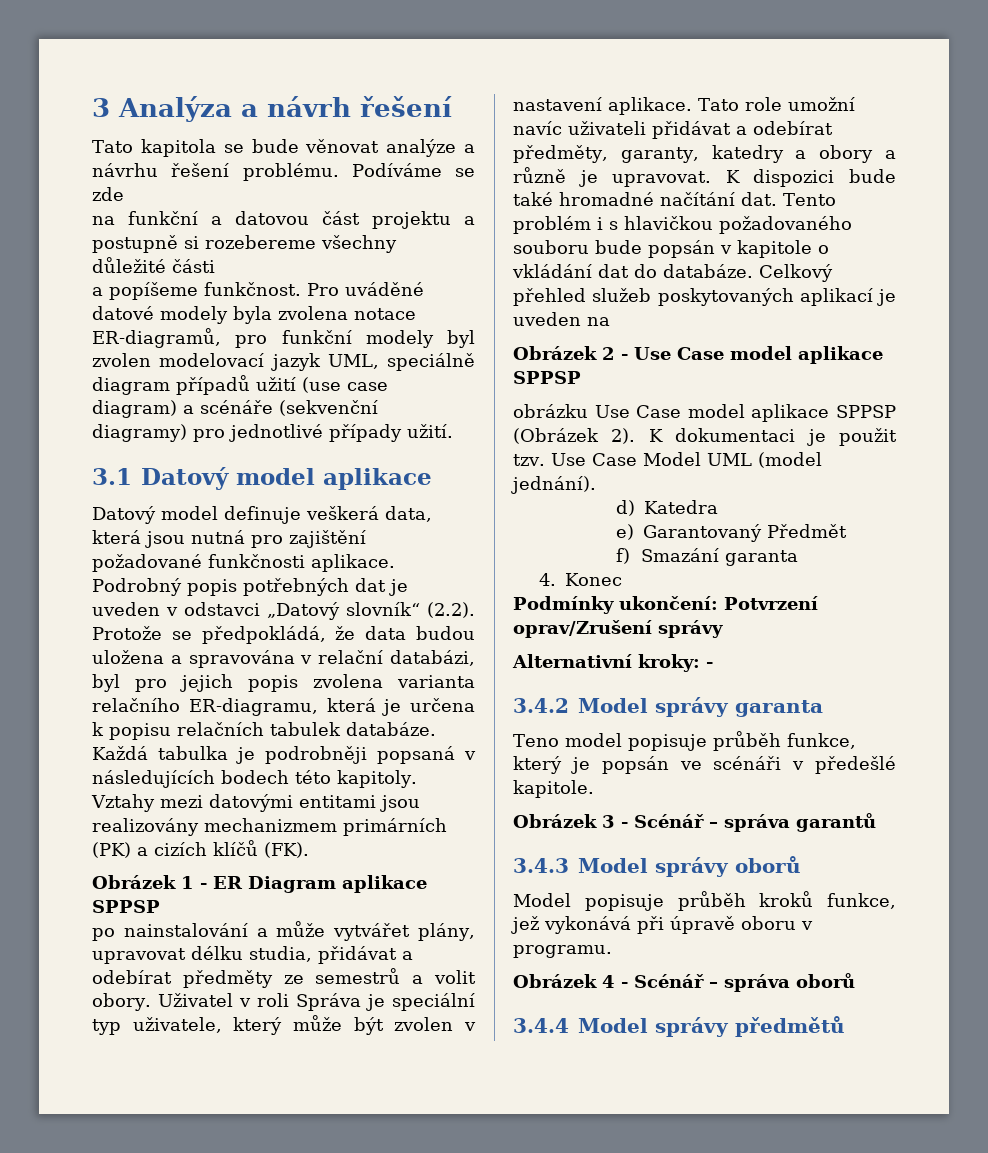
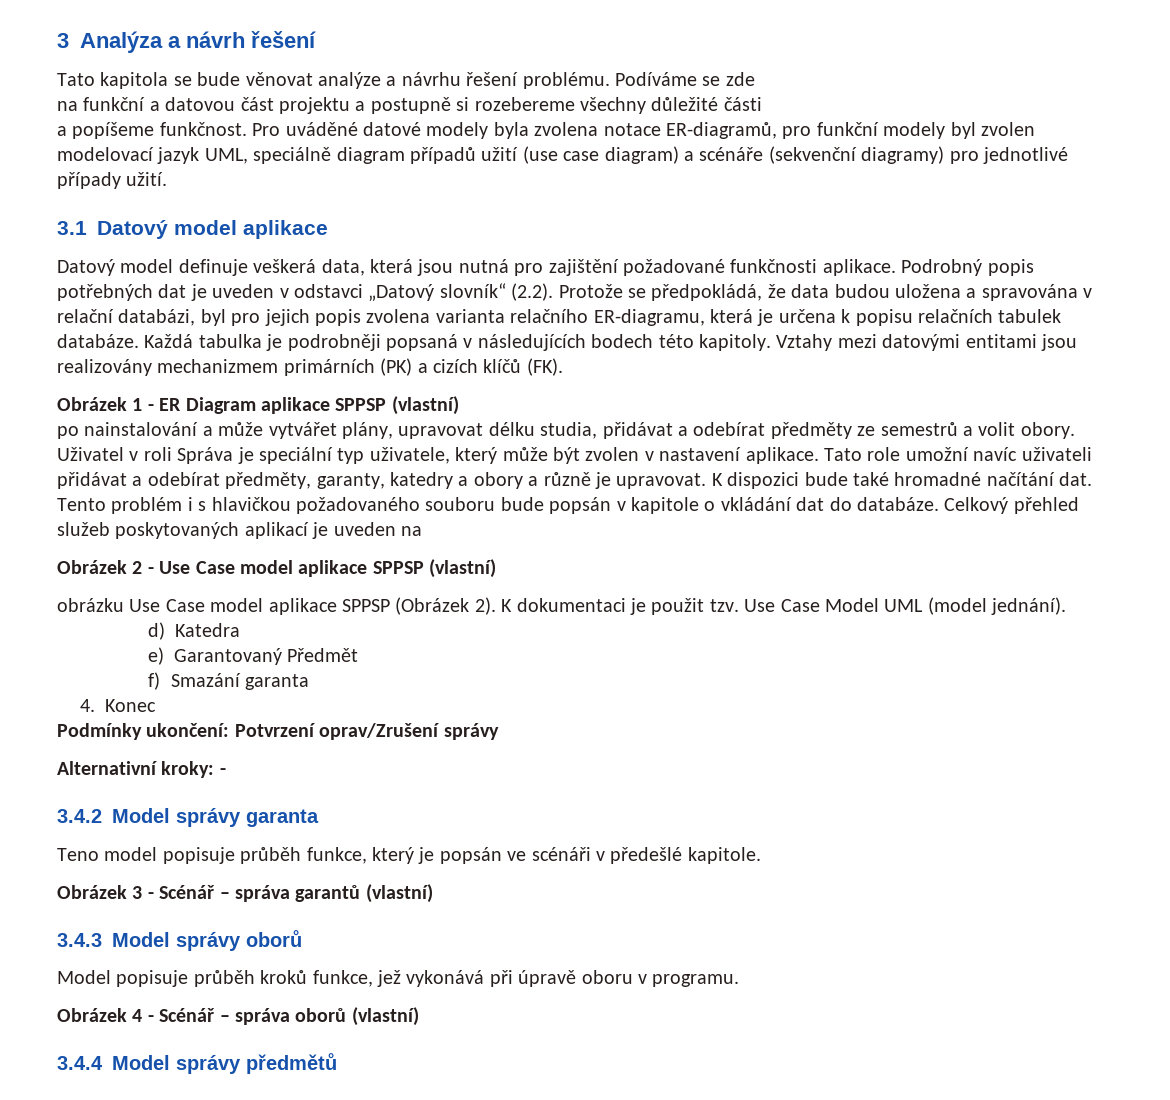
(160, 906) none -> [391,396,459,415] (vlastní)
(581, 377) none -> [429,559,497,578] (vlastní)
(876, 822) none -> [365,884,433,903] (vlastní)
(855, 980) none -> [351,1007,419,1026] (vlastní)

